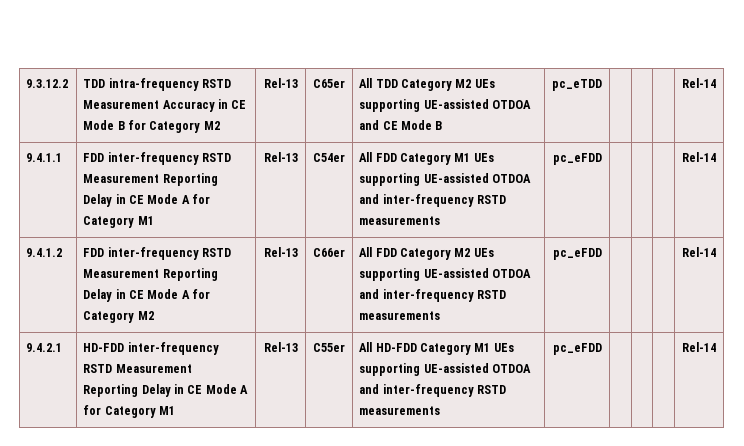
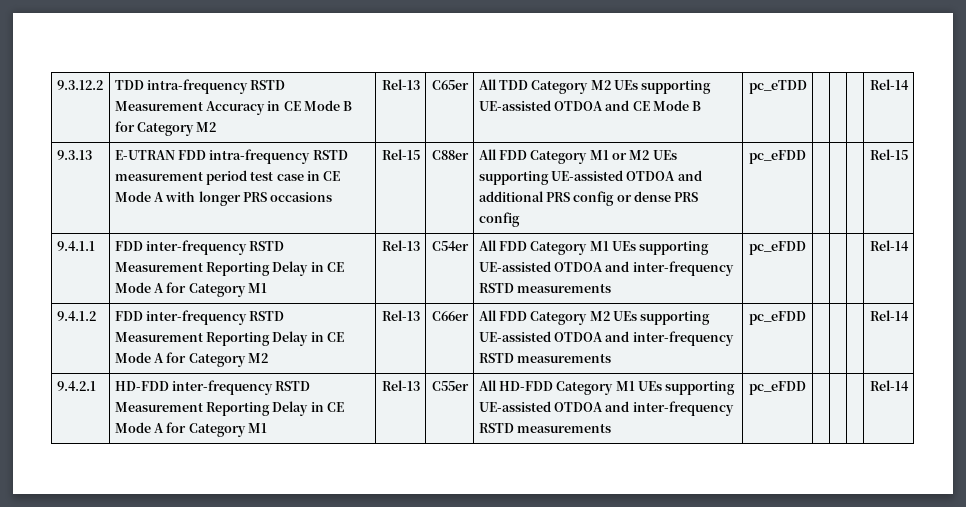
(716, 83) none -> [56,150,92,160] [114,149,348,164] [114,170,341,185] [114,191,333,206] [381,149,420,160] [431,150,469,160] [478,149,677,164] [478,170,702,185] [478,191,699,206] [478,212,520,227] [749,150,806,164] [869,149,908,160] // 9.3.13 | E-UTRAN FDD intra-frequency RSTD measurement period test case in CE Mode A with longer PRS occasions | Rel-15 | C88er | All FDD Category M1 or M2 UEs supporting UE-assisted OTDOA and additional PRS config or dense PRS config | pc_eFDD | | | | Rel-15

